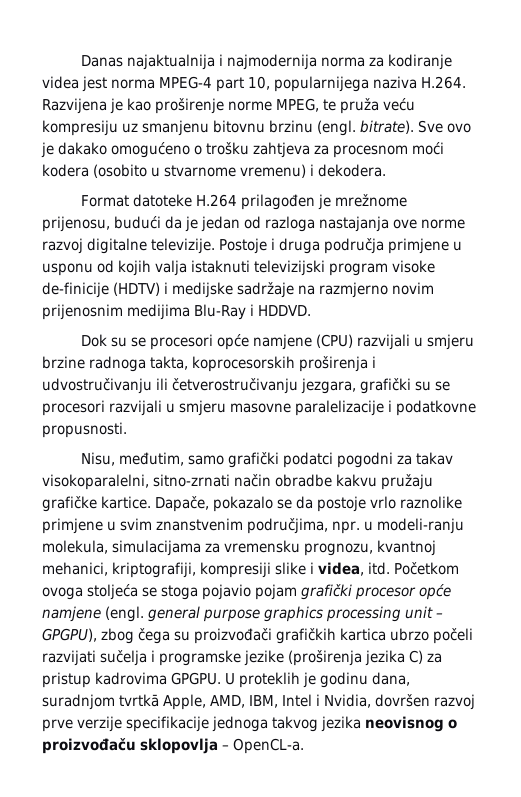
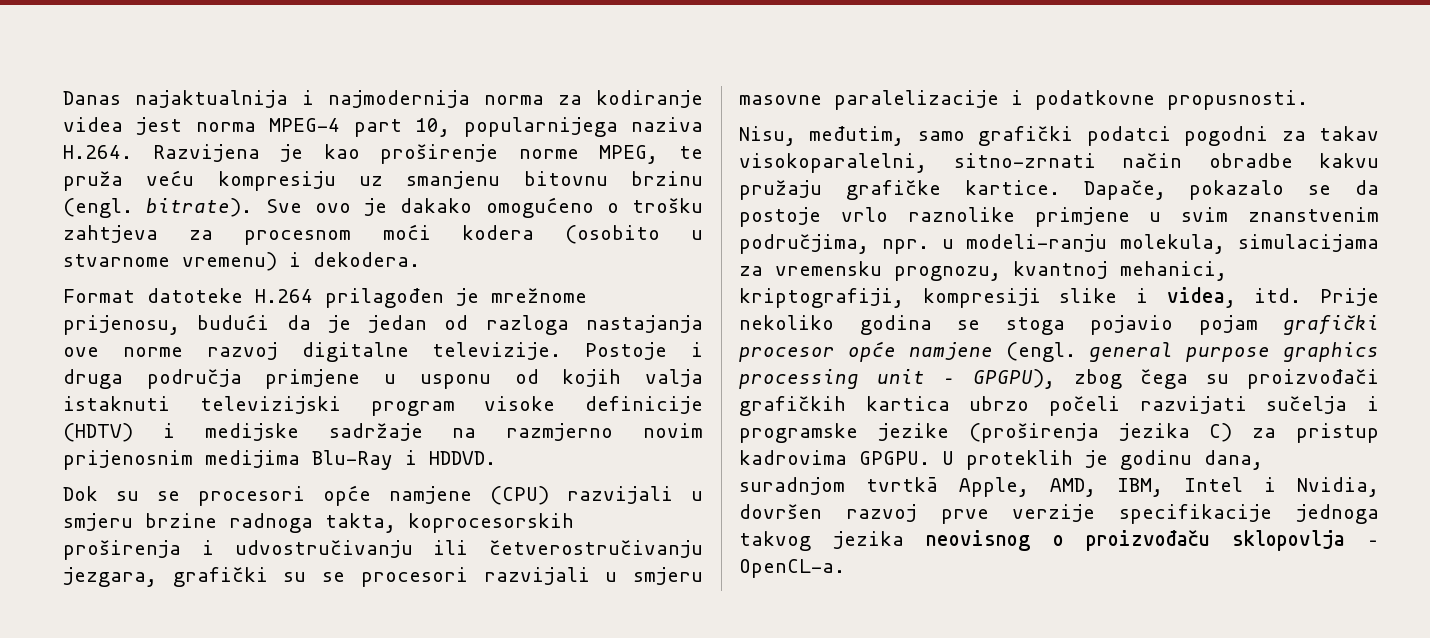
[42,282,109,298] de-finicije -> [585,396,703,414] definicije
[394,562,460,575] [42,584,139,600] Početkom ovoga stoljeća -> [1320,288,1379,306] [739,315,932,335] Prije nekoliko godina

